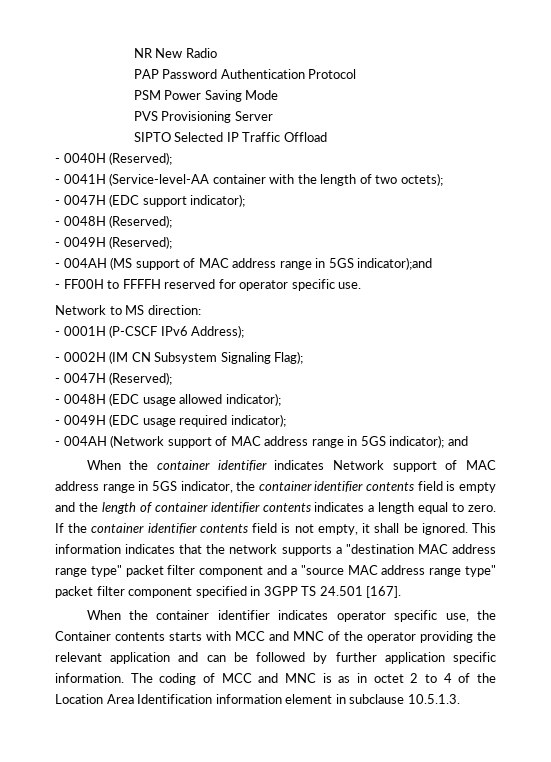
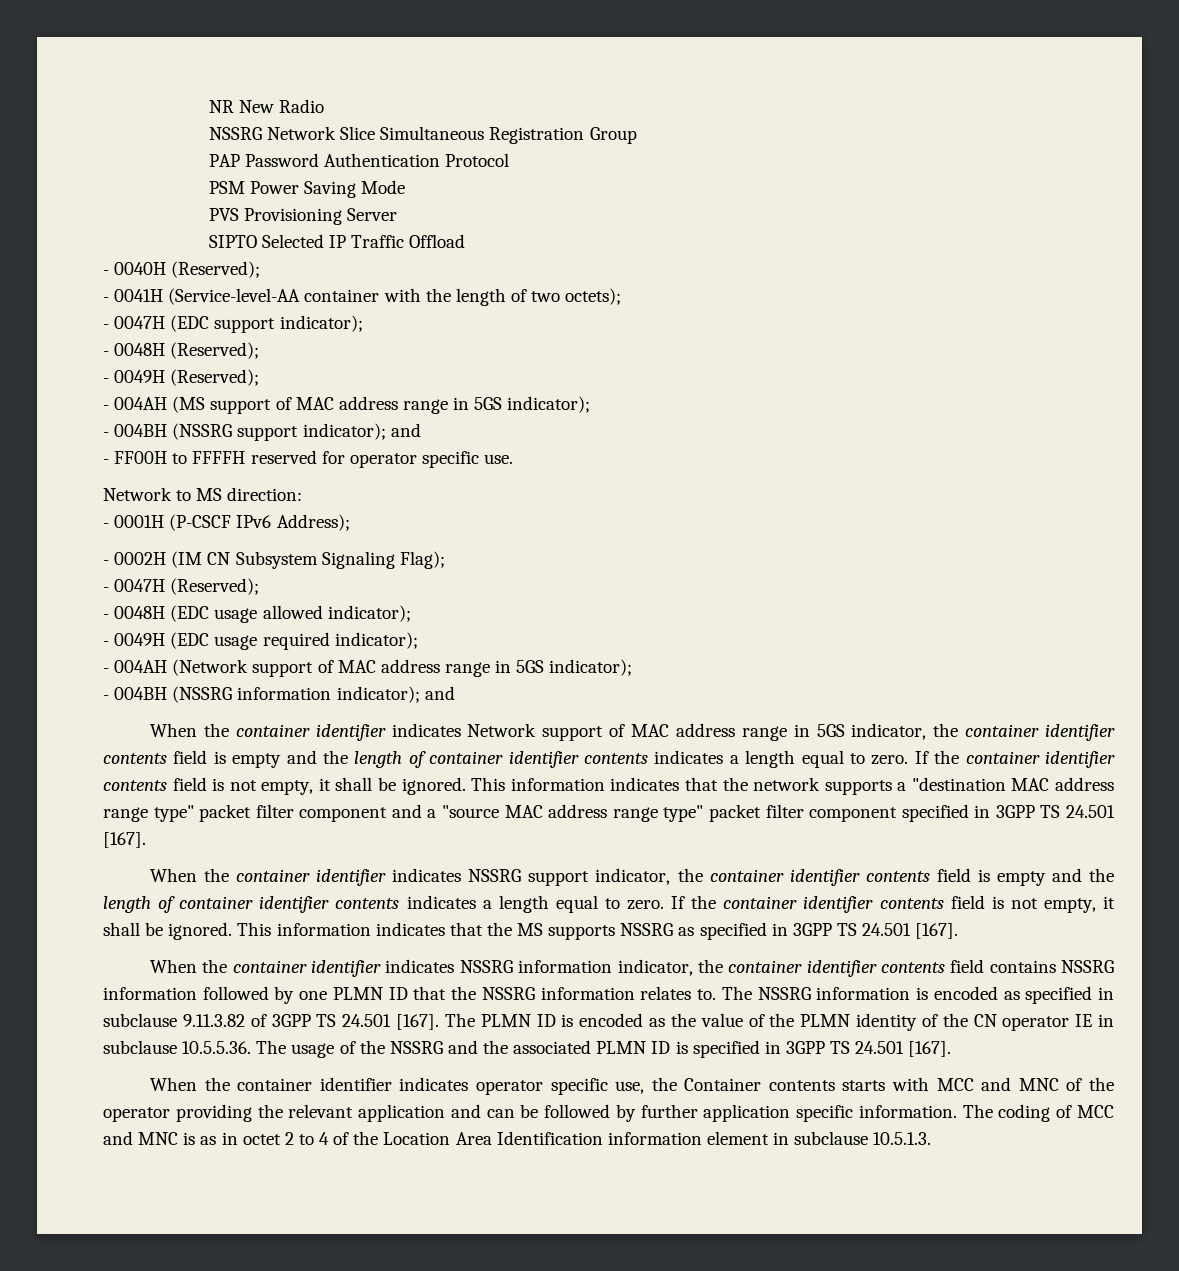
(217, 53) none -> [208,126,637,144] // NSSRG Network Slice Simultaneous Registration Group
[357,257,433,270] indicator);and -> [507,396,591,413] [103,423,421,441] indicator); // - 004BH (NSSRG support indicator); and
(445, 441) none -> [103,686,420,703] // - 004BH (NSSRG information indicator);
(402, 592) none -> [150,868,1114,886] [103,895,1116,913] [103,922,959,940] [150,959,1115,977] [103,986,1114,1004] [103,1013,1115,1031] [103,1040,952,1058] // When the container identifier indicates NSSRG support indicator, the container identifier contents field is empty and the length of container identifier contents indicates a length equal to zero. If the container identifier contents field is not empty, it shall be ignored. This information indicates that the MS supports NSSRG as specified in 3GPP TS 24.501 [167]. // When the container identifier indicates NSSRG information indicator, the container identifier contents field contains NSSRG information followed by one PLMN ID that the NSSRG information relates to. The NSSRG information is encoded as specified in subclause 9.11.3.82 of 3GPP TS 24.501 [167]. The PLMN ID is encoded as the value of the PLMN identity of the CN operator IE in subclause 10.5.5.36. The usage of the NSSRG and the associated PLMN ID is specified in 3GPP TS 24.501 [167].

